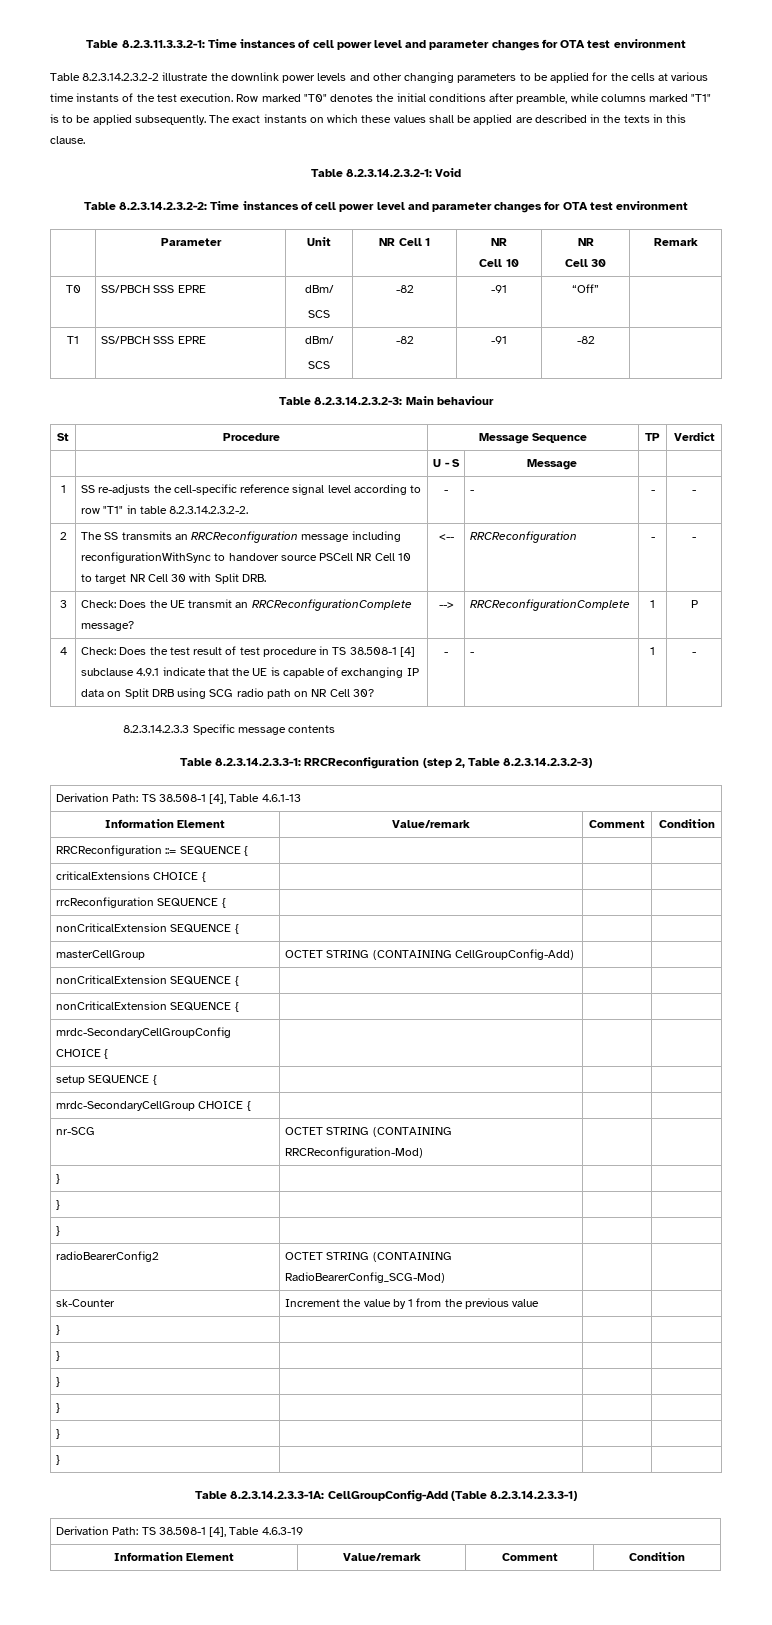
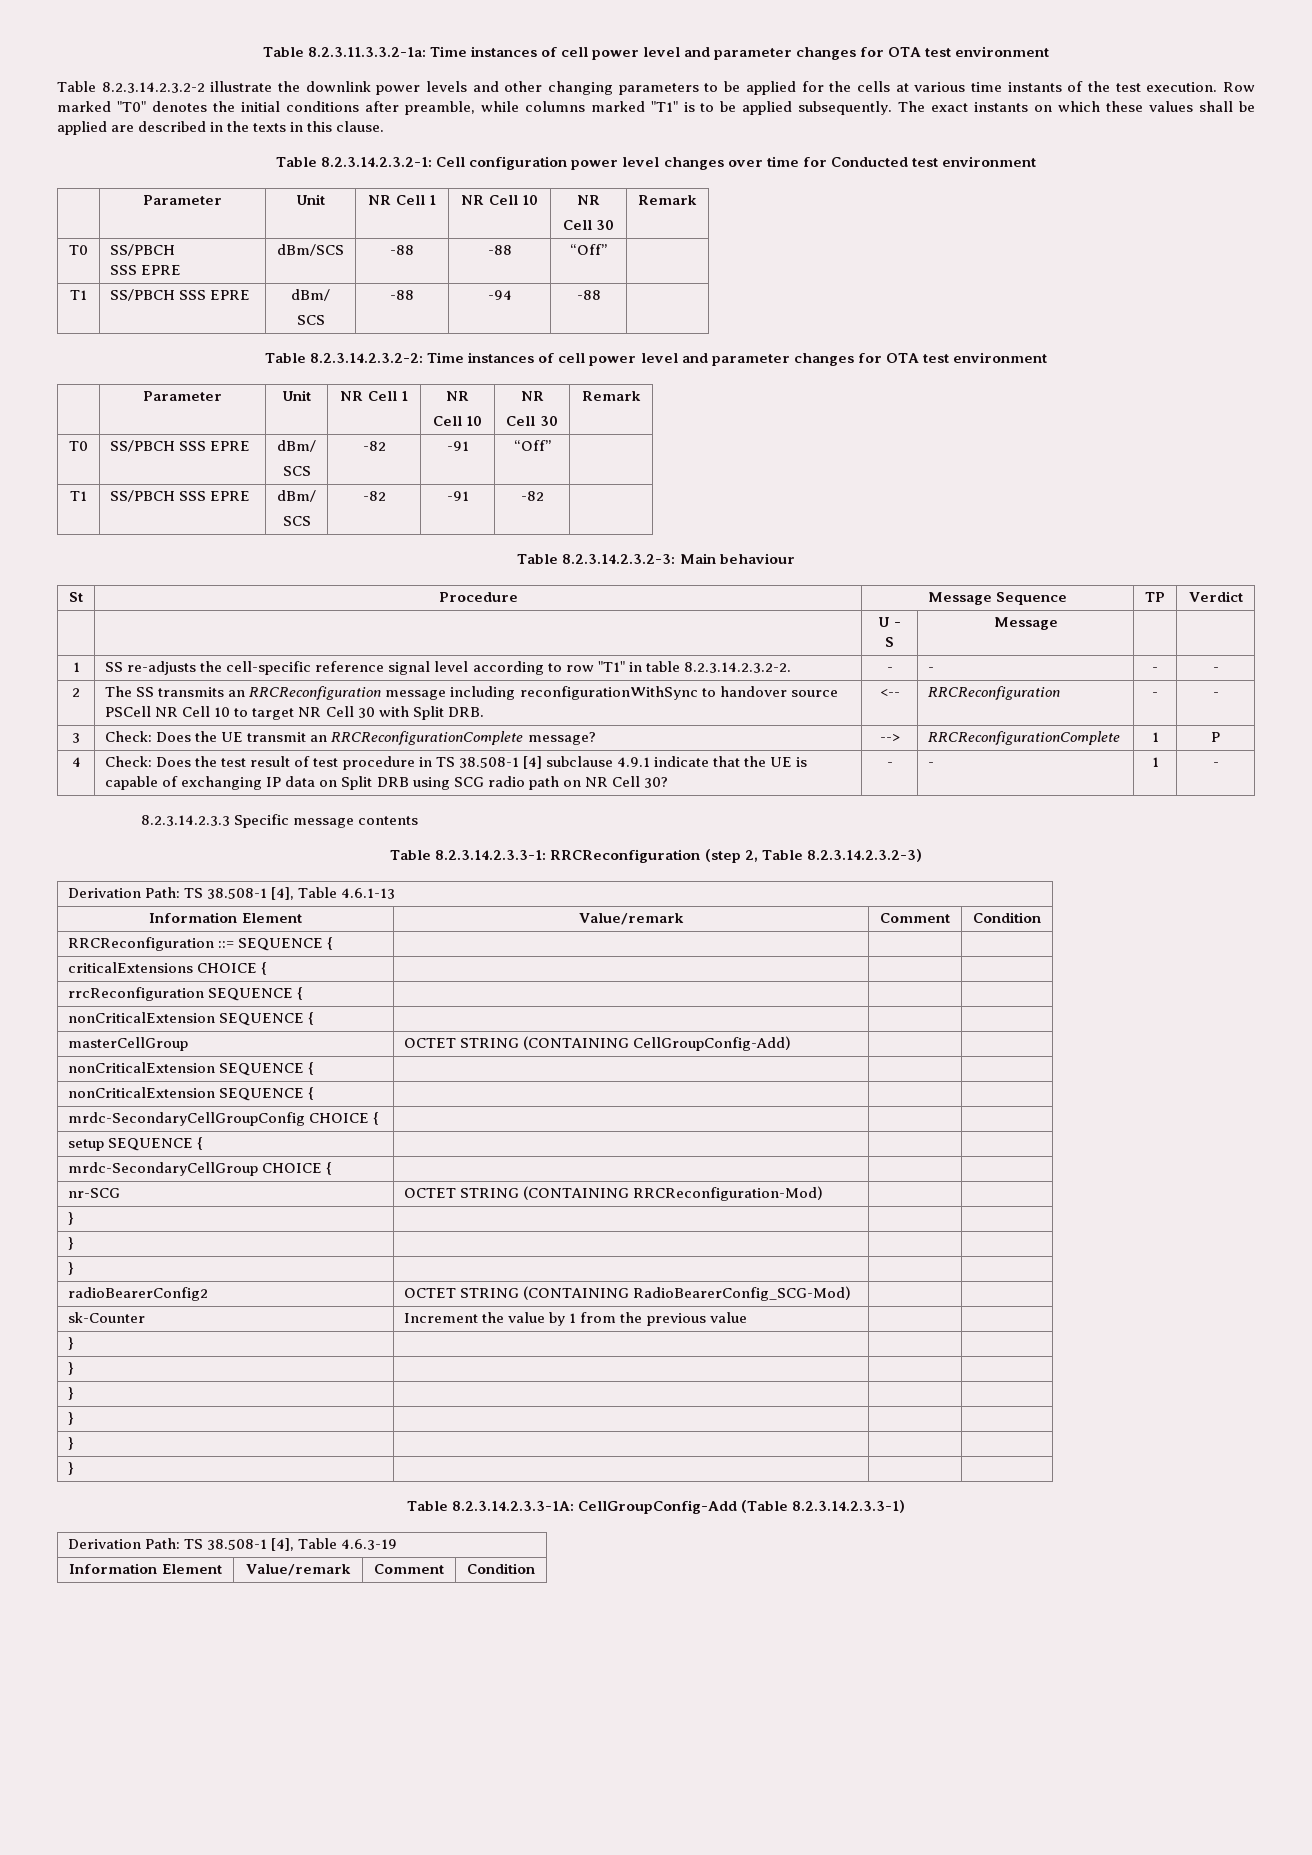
[86,40,205,48] Table 8.2.3.11.3.3.2-1: -> [262,47,426,57] Table 8.2.3.11.3.3.2-1a:
[435,168,462,177] Void -> [436,156,1036,170] [143,195,222,205] [296,194,325,205] [368,195,436,205] [461,195,538,205] [577,195,600,205] [562,220,615,230] [638,195,697,205] [69,245,88,255] [110,244,176,256] [110,265,182,275] [277,244,344,256] [390,245,414,255] [487,245,512,255] [570,244,607,255] [70,290,87,300] [110,289,251,301] [291,289,330,301] [296,315,325,325] [390,290,414,300] [487,290,512,300] [576,290,601,300] Cell configuration power level changes over time for Conducted test environment // | Parameter | Unit | NR Cell 1 | NR Cell 10 | NR // Cell 30 | Remark // T0 | SS/PBCH // SSS EPRE | dBm/SCS | -88 | -88 | “Off” | // T1 | SS/PBCH SSS EPRE | dBm/ // SCS | -88 | -94 | -88 |

